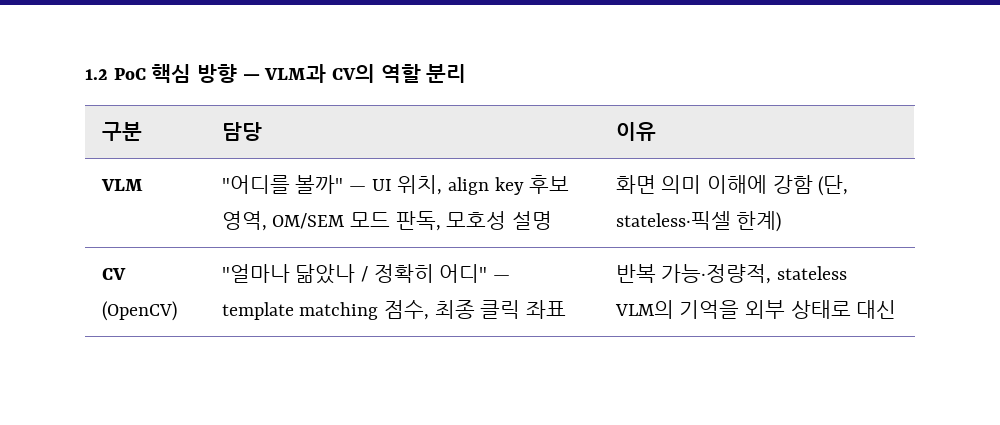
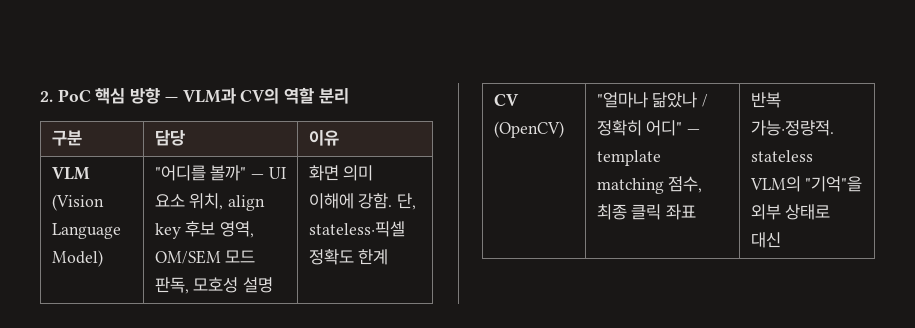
[85,69,108,80] 1.2 -> [40,91,53,102] 2.
(143, 185) none -> [51,194,104,211] [51,223,121,239] [51,250,103,267] (Vision Language Model)
(392, 185) none -> [154,194,185,207] 요소
[772,175,849,196] [615,211,782,232] 강함 (단, stateless·픽셀 한계) -> [358,193,417,210] [308,221,405,237] [308,249,389,265] 강함. 단, stateless·픽셀 정확도 한계
[661,264,772,284] 가능·정량적, -> [750,120,834,136] 가능·정량적.
[679,300,740,319] 기억을 -> [805,176,863,192] "기억"을

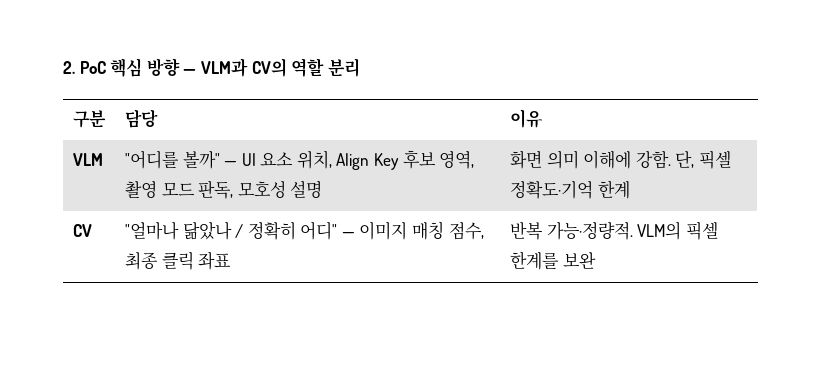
[51,194,104,211] [51,223,121,239] [51,250,103,267] (Vision Language Model) -> (103, 159) none
[228,195,266,211] [154,223,181,239] align key -> [336,153,400,170] Align Key
[154,250,221,264] OM/SEM -> [124,181,157,198] 촬영
[308,221,405,237] [308,249,354,265] stateless·픽셀 정확도 -> [698,150,731,169] [509,181,593,199] 픽셀 정확도·기억
[493,121,564,138] (OpenCV) -> (92, 230) none
[596,150,661,166] [596,178,664,194] template matching -> [359,221,445,240] 이미지 매칭
[750,150,813,162] [749,176,863,192] [750,204,831,220] [750,232,781,248] stateless VLM의 "기억"을 외부 상태로 대신 -> [637,221,718,240] [509,251,596,270] VLM의 픽셀 한계를 보완

